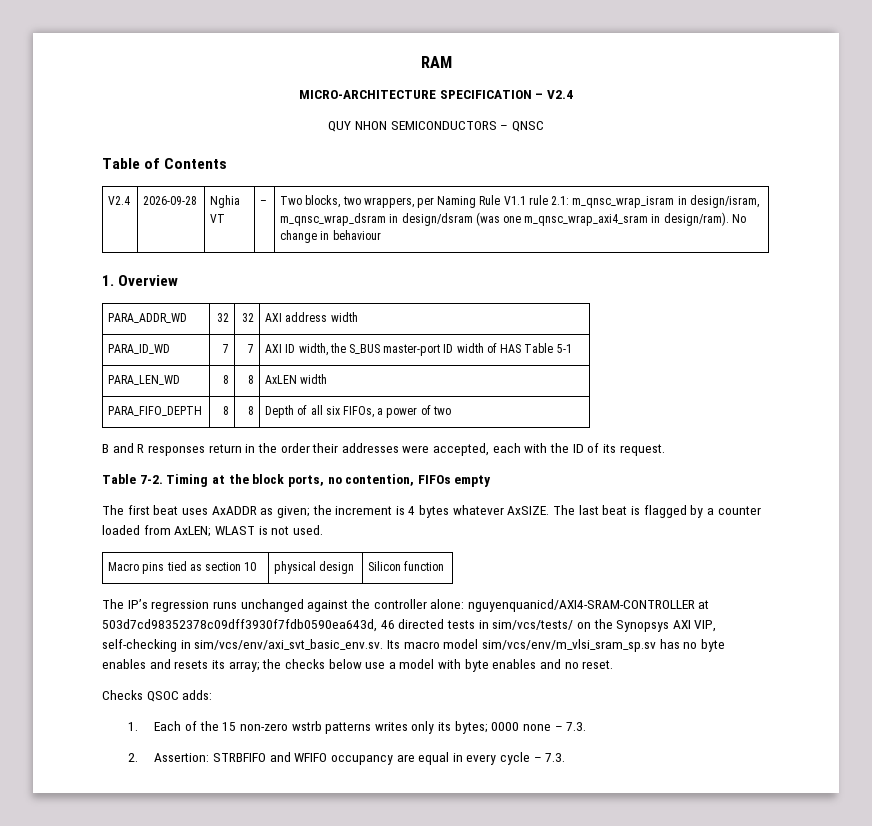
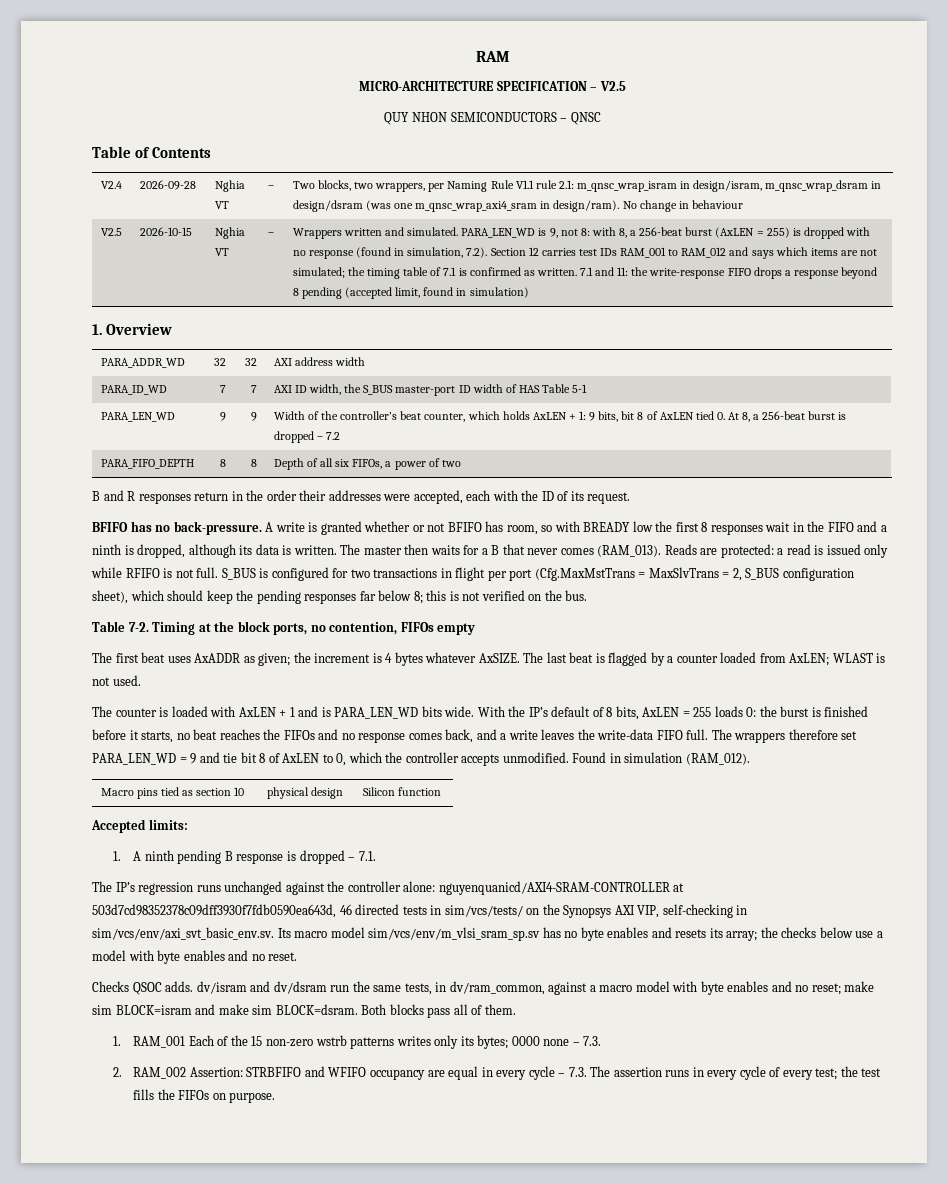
[546,90,573,99] V2.4 -> [599,81,626,91] V2.5
(381, 235) none -> [100,228,122,236] [139,227,192,236] [214,227,245,239] [214,248,229,256] [267,232,274,236] [292,227,870,239] [292,247,877,259] [292,267,877,279] [292,287,529,299] // V2.5 | 2026-10-15 | Nghia VT | – | Wrappers written and simulated. PARA_LEN_WD is 9, not 8: with 8, a 256-beat burst (AxLEN = 255) is dropped with no response (found in simulation, 7.2). Section 12 carries test IDs RAM_001 to RAM_012 and says which items are not simulated; the timing table of 7.1 is confirmed as written. 7.1 and 11: the write-response FIFO drops a response beyond 8 pending (accepted limit, found in simulation)
[222,375,229,384] [247,375,254,384] [265,374,328,384] 8 | 8 | AxLEN width -> [220,412,227,421] [251,412,258,421] [273,411,847,422] [273,431,341,443] 9 | 9 | Width of the controller’s beat counter, which holds AxLEN + 1: 9 bits, bit 8 of AxLEN tied 0. At 8, a 256-beat burst is dropped – 7.2
(665, 450) none -> [92,521,887,535] [92,544,889,558] [91,567,854,581] [92,590,588,604] // BFIFO has no back-pressure. A write is granted whether or not BFIFO has room, so with BREADY low the first 8 responses wait in the FIFO and a ninth is dropped, although its data is written. The master then waits for a B that never comes (RAM_013). Reads are protected: a read is issued only while RFIFO is not full. S_BUS is configured for two transactions in flight per port (Cfg.MaxMstTrans = MaxSlvTrans = 2, S_BUS configuration sheet), which should keep the pending responses far below 8; this is not verified on the bus.
(323, 530) none -> [92,706,869,720] [92,729,858,743] [92,752,750,766] // The counter is loaded with AxLEN + 1 and is PARA_LEN_WD bits wide. With the IP’s default of 8 bits, AxLEN = 255 loads 0: the burst is finished before it starts, no beat reaches the FIFOs and no response comes back, and a write leaves the write-data FIFO full. The wrappers therefore set PARA_LEN_WD = 9 and tie bit 8 of AxLEN to 0, which the controller accepts unmodified. Found in simulation (RAM_012).
(445, 566) none -> [91,819,188,833] [112,850,376,864] // Accepted limits: // 1. A ninth pending B response is dropped – 7.1.
[182,690,213,700] [128,722,139,731] adds: // 1. -> [165,981,875,995] [92,1004,516,1018] [112,1036,186,1048] adds. dv/isram and dv/dsram run the same tests, in dv/ram_common, against a macro model with byte enables and no reset; make sim BLOCK=isram and make sim BLOCK=dsram. Both blocks pass all of them. // 1. RAM_001
(139, 757) none -> [133,1067,187,1079] RAM_002
(566, 757) none -> [590,1066,882,1080] [133,1089,276,1103] The assertion runs in every cycle of every test; the test fills the FIFOs on purpose.

